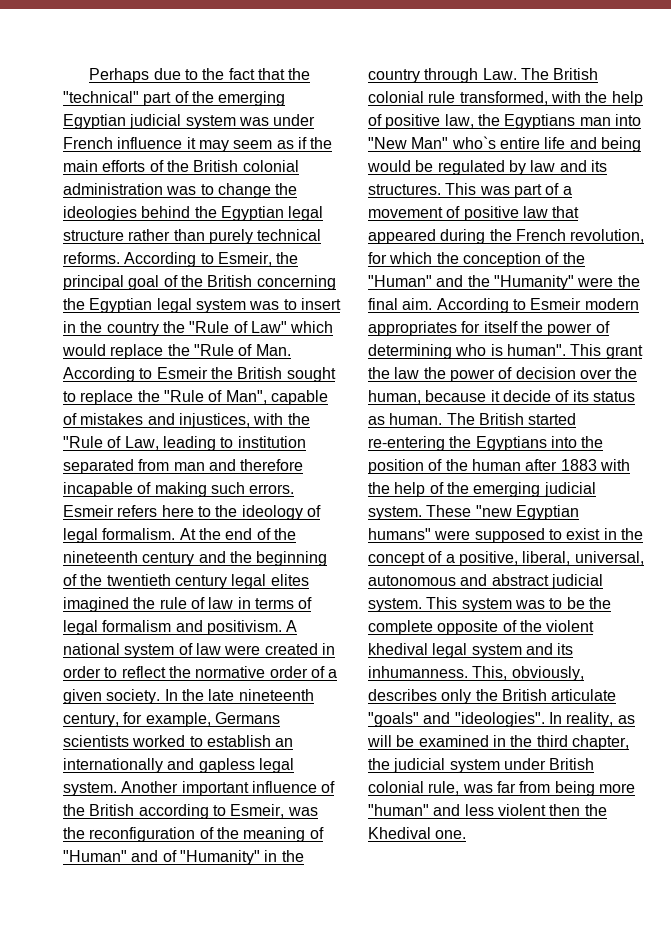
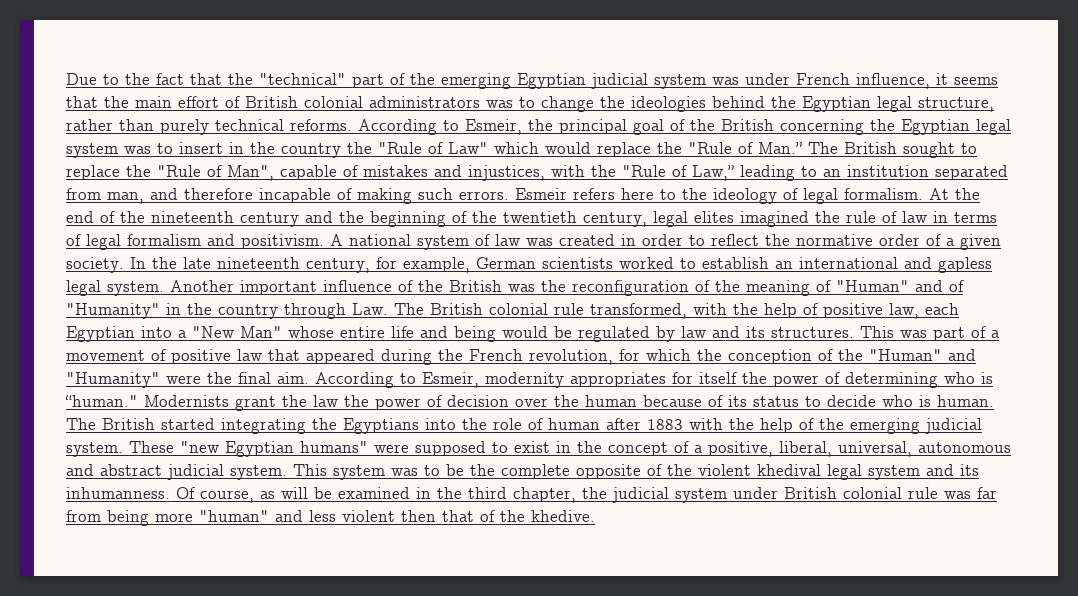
[89,68,181,83] Perhaps due -> [66,73,97,85] Due
[117,137,333,152] [63,160,299,172] [63,183,163,195] influence it may seem as if the main efforts of the British colonial administration -> [856,73,998,89] [66,96,480,108] influence, it seems that the main effort of British colonial administrators
[63,230,124,241] structure -> [918,97,994,112] structure,
[255,344,291,356] [63,367,233,382] Man. According to Esmeir the -> [758,142,838,154] Man.” The
[124,436,159,450] Law, -> [692,165,734,181] Law,”
(234, 442) none -> [823,169,841,177] an
[173,462,205,471] man -> [107,192,144,204] man,
[174,575,227,589] century -> [583,212,647,227] century,
[224,645,261,655] were -> [526,238,553,246] was
[214,712,280,724] Germans -> [476,257,536,269] German
[63,758,163,773] internationally -> [799,257,898,269] international
[138,804,285,819] according to Esmeir, -> (502, 286) none
[477,114,641,129] the Egyptians man into -> [925,303,959,315] [66,326,187,342] each Egyptian into a
[451,136,496,149] who`s -> [288,326,334,338] whose
[467,275,490,287] the -> (976, 355) none
[530,298,639,310] Esmeir modern -> [422,372,564,388] Esmeir, modernity
[506,344,602,356] human". This -> [65,395,229,407] “human." Modernists
[368,390,635,404] [368,416,385,425] human, because it decide of its status as -> [585,395,931,407] human because of its status to decide who is
[368,436,445,451] re-entering -> [221,418,306,434] integrating
[368,459,468,474] position of the -> [493,418,543,430] role of
[472,666,584,681] [368,689,617,704] [368,712,614,727] This, obviously, describes only the British articulate "goals" and "ideologies". In reality, -> [176,487,254,503] Of course,
[428,781,460,795] rule, -> [908,487,938,499] rule
[584,804,607,816] [368,827,467,839] the Khedival one. -> [442,510,595,522] that of the khedive.

